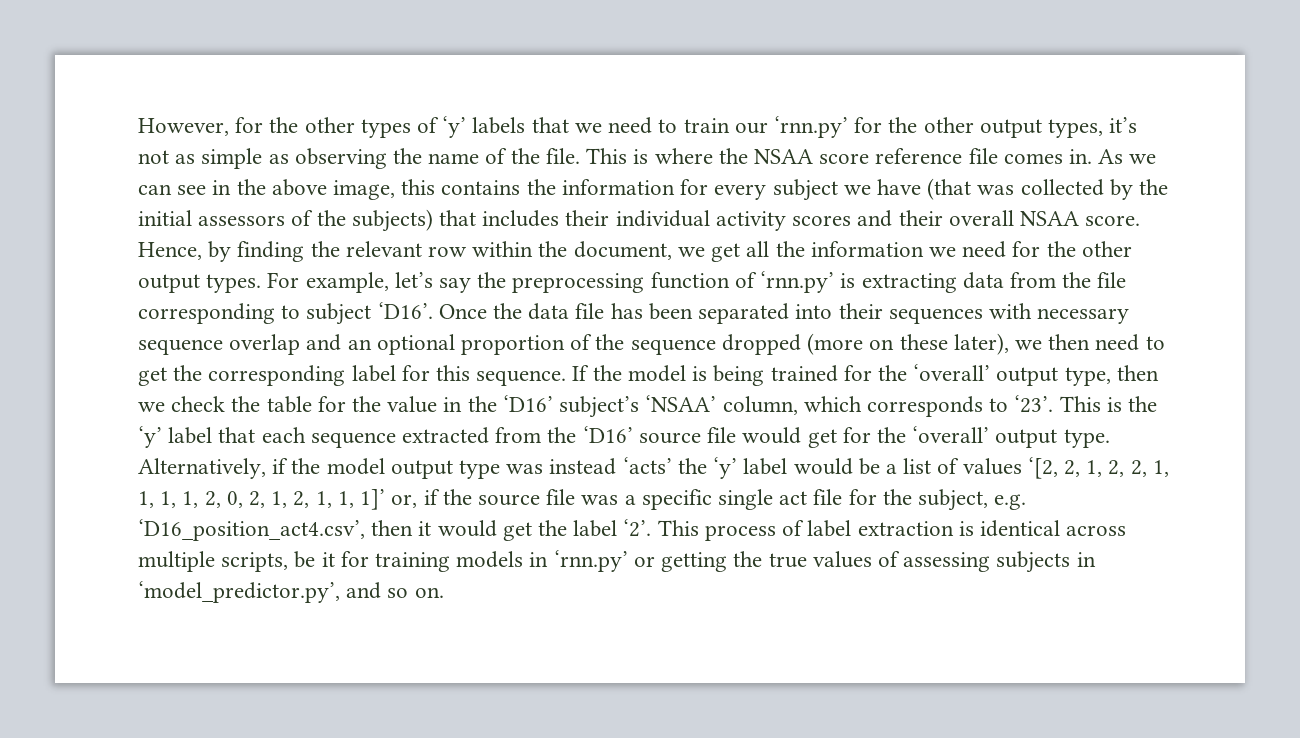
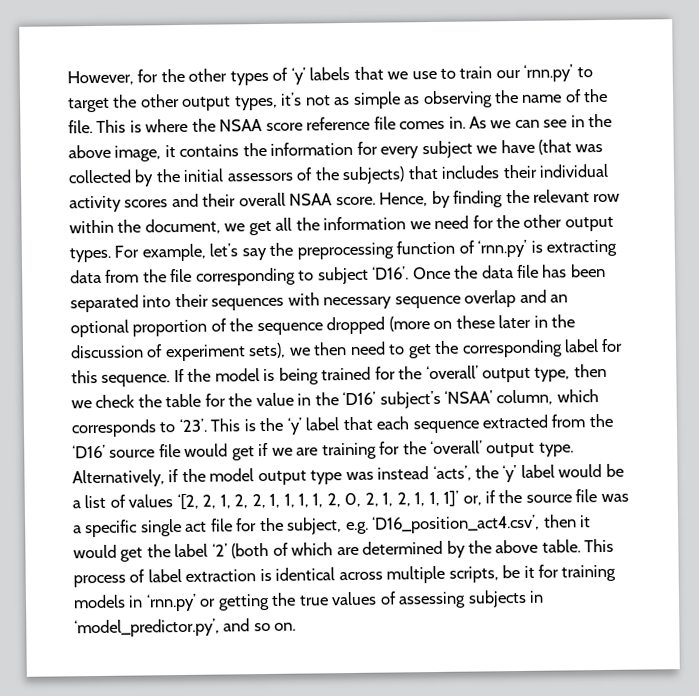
[608,117,653,134] need -> [411,70,437,80] use
[854,117,883,133] for -> [576,67,593,78] [68,97,110,113] to target
[401,179,436,195] this -> [164,145,176,158] it
[953,333,1009,355] later), -> [498,314,576,329] [70,342,287,362] later in the discussion of experiment sets),
(837, 438) none -> [258,442,377,460] if we are training
[622,457,672,474] ‘acts’ -> [432,465,472,482] ‘acts’,
[623,519,652,537] ‘2’. -> [211,539,581,559] ‘2’ (both of which are determined by the above table.

